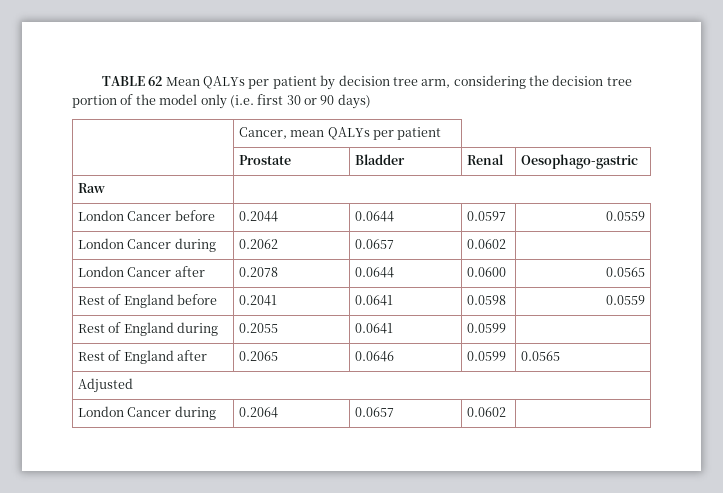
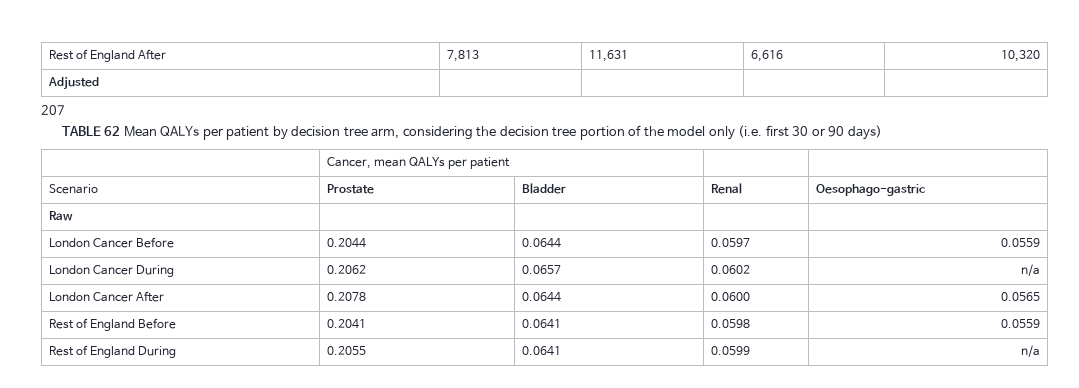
(101, 81) none -> [48,49,167,62] [446,50,479,62] [588,50,628,62] [750,50,783,62] [1001,50,1041,62] [47,76,99,90] [41,105,65,115] Rest of England After | 7,813 | 11,631 | 6,616 | 10,320 // Adjusted | | | | // 207 //
(442, 133) // -> [48,184,98,194] | | // Scenario
[77,210,215,221] // London Cancer before -> [48,237,174,248] | | | | // London Cancer Before
[174,238,216,252] during -> [135,265,174,277] During
[77,266,205,277] // London Cancer after -> [1021,264,1041,276] [48,291,164,302] n/a // London Cancer After
[176,294,217,305] before -> [138,318,177,329] Before
[176,322,218,336] during -> [138,346,177,358] During
[77,350,207,364] [238,351,278,361] [354,351,394,362] [466,351,506,361] [520,351,560,361] [77,378,133,393] [77,406,216,420] [238,407,278,418] [354,407,394,417] [466,407,506,417] // Rest of England after | 0.2065 | 0.0646 | 0.0599 | 0.0565 // Adjusted // London Cancer during | 0.2064 | 0.0657 | 0.0602 | -> [1021,345,1041,357] n/a

